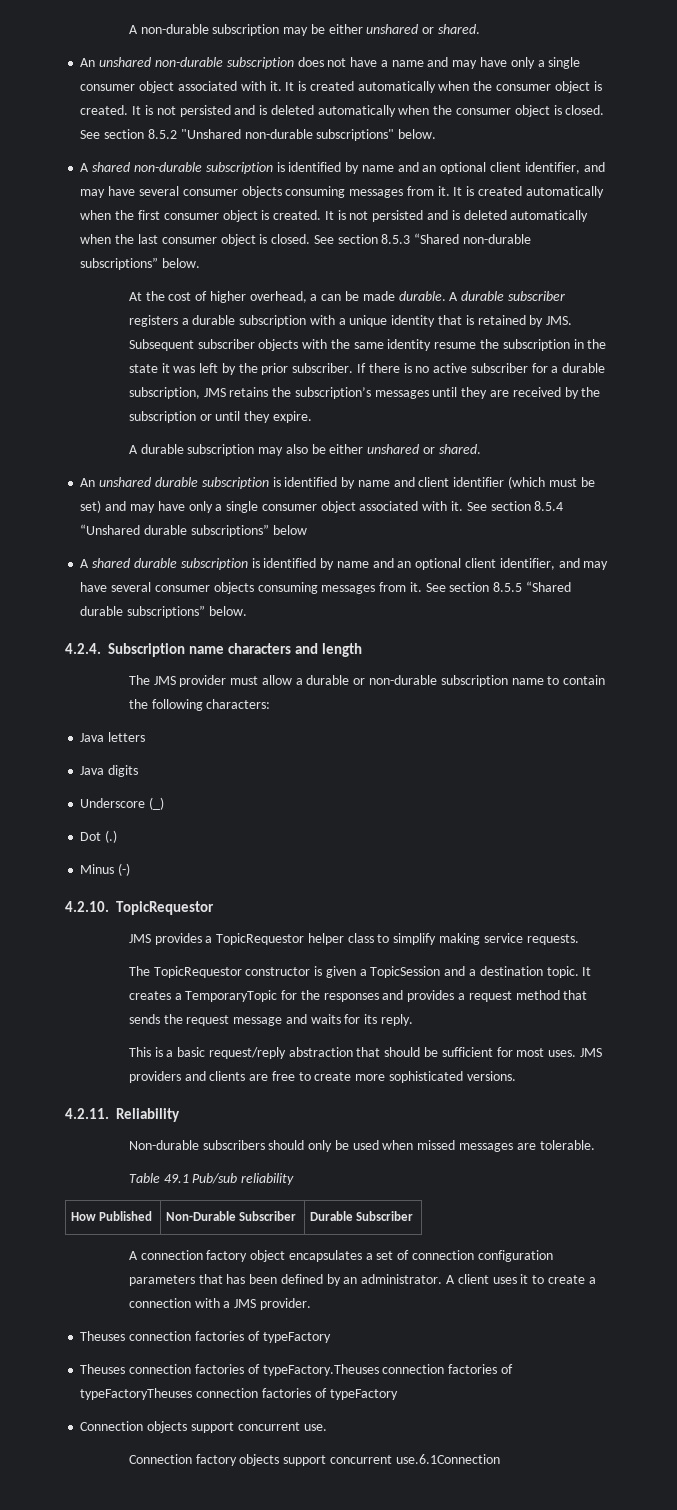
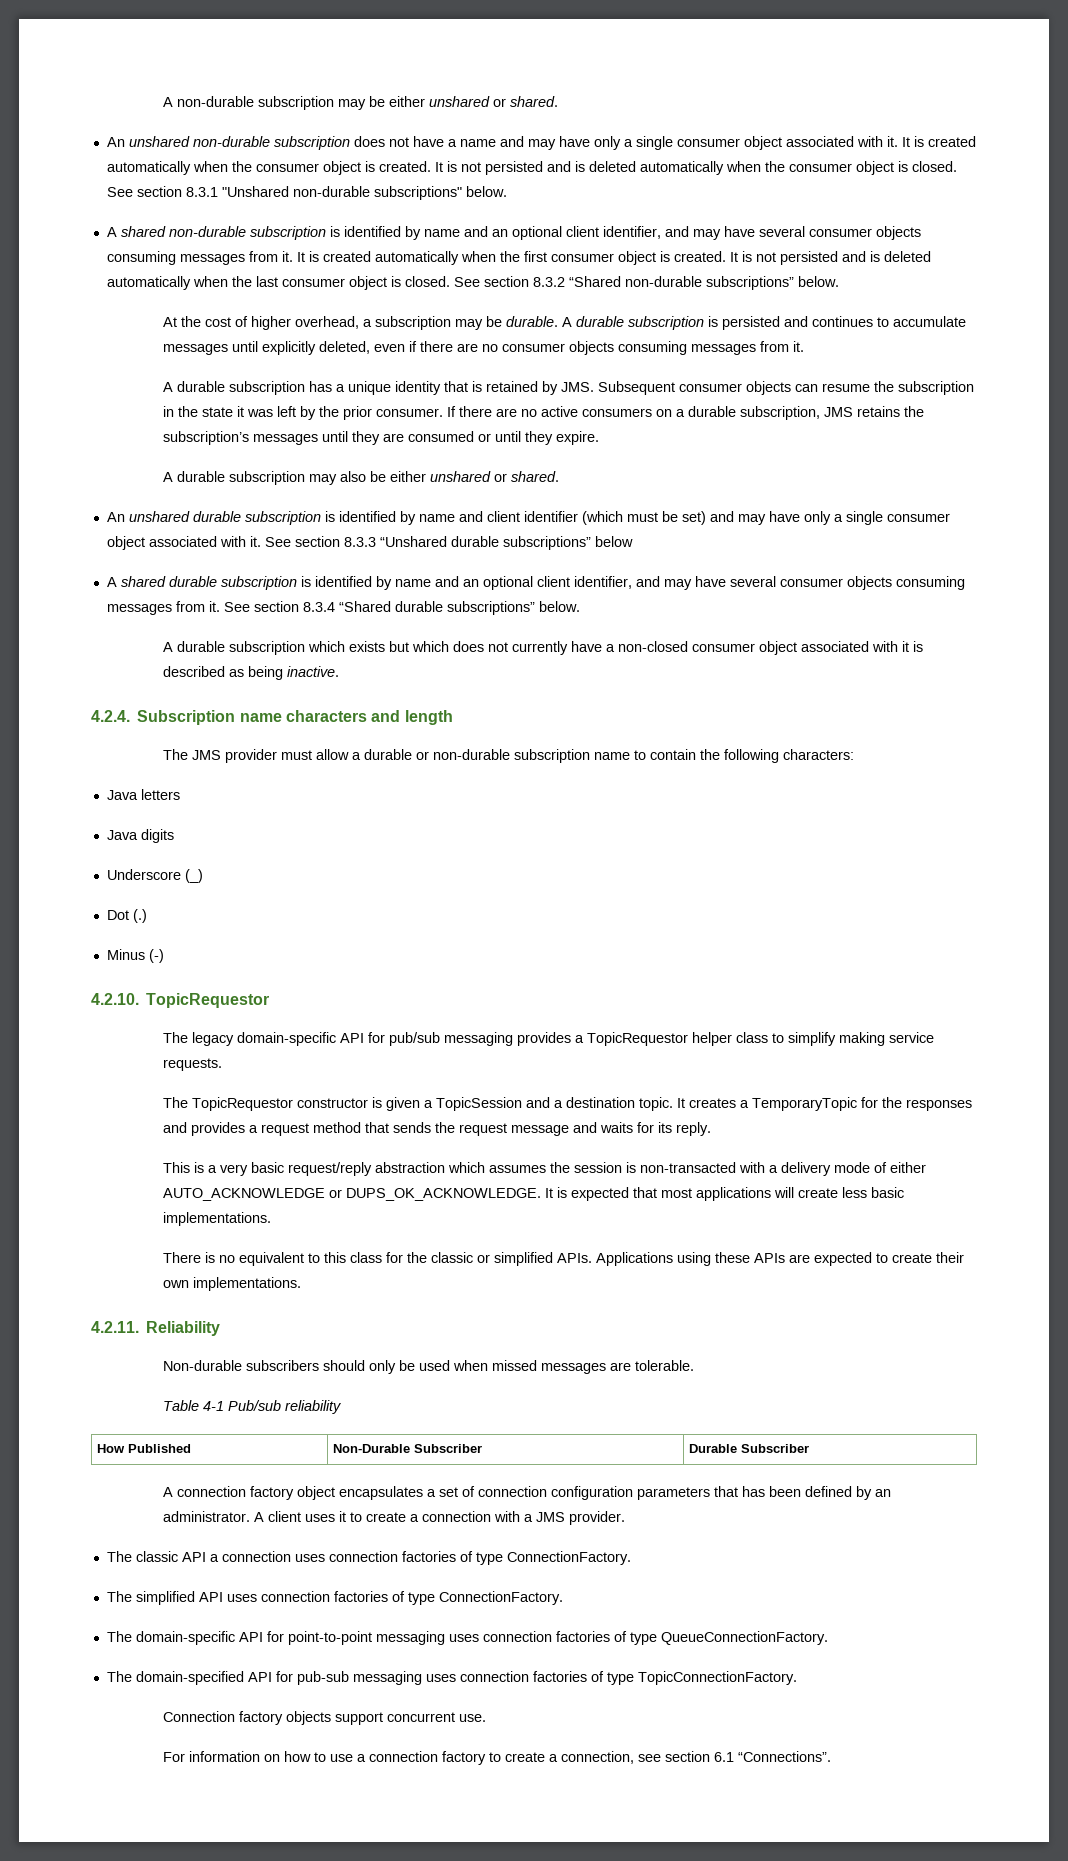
[147,129,177,139] 8.5.2 -> [185,187,218,197] 8.3.1
[381,234,411,244] 8.5.3 -> [532,277,565,287] 8.3.2
[321,291,565,301] [128,315,335,327] can be made durable. A durable subscriber registers a durable subscription with -> [375,316,967,330] [163,341,805,355] [163,381,333,395] subscription may be durable. A durable subscription is persisted and continues to accumulate messages until explicitly deleted, even if there are no consumer objects consuming messages from it. // A durable subscription has
[197,339,432,351] subscriber objects with the same identity -> [679,381,819,395] consumer objects can
[292,363,354,373] subscriber. -> [376,408,444,417] consumer.
[403,363,412,373] is -> [496,408,518,417] are
[470,363,548,373] subscriber for -> [582,408,673,417] consumers on
[512,387,601,399] [128,411,196,423] received by the subscription -> [408,431,475,442] consumed
[534,501,564,511] 8.5.4 -> [343,537,376,547] 8.3.3
[493,582,523,592] 8.5.5 -> [302,602,335,612] 8.3.4
(247, 611) none -> [163,641,924,655] [163,666,340,680] // A durable subscription which exists but which does not currently have a non-closed consumer object associated with it is described as being inactive.
[128,934,151,943] JMS -> [163,1032,514,1046] The legacy domain-specific API for pub/sub messaging
(174, 1053) none -> [220,1164,249,1176] very
[356,1047,602,1057] [128,1071,516,1083] that should be sufficient for most uses. JMS providers and clients are free to create more sophisticated versions. -> [448,1162,927,1176] [163,1187,905,1201] [163,1212,272,1226] [163,1252,965,1266] [163,1277,302,1291] which assumes the session is non-transacted with a delivery mode of either AUTO_ACKNOWLEDGE or DUPS_OK_ACKNOWLEDGE. It is expected that most applications will create less basic implementations. // There is no equivalent to this class for the classic or simplified APIs. Applications using these APIs are expected to create their own implementations.
[163,1174,189,1183] 49.1 -> [203,1401,225,1411] 4-1
[80,1331,331,1343] [80,1364,513,1376] [80,1388,398,1400] [80,1421,327,1433] Theuses connection factories of typeFactory // Theuses connection factories of typeFactory.Theuses connection factories of typeFactoryTheuses connection factories of typeFactory // Connection objects support concurrent use. -> [106,1551,631,1565] [106,1591,563,1605] [106,1631,828,1645] [106,1671,797,1685] The classic API a connection uses connection factories of type ConnectionFactory. // The simplified API uses connection factories of type ConnectionFactory. // The domain-specific API for point-to-point messaging uses connection factories of type QueueConnectionFactory. // The domain-specified API for pub-sub messaging uses connection factories of type TopicConnectionFactory.
[395,1454,500,1464] use.6.1Connection -> [459,1714,487,1722] [163,1751,832,1765] use. // For information on how to use a connection factory to create a connection, see section 6.1 “Connections”.

